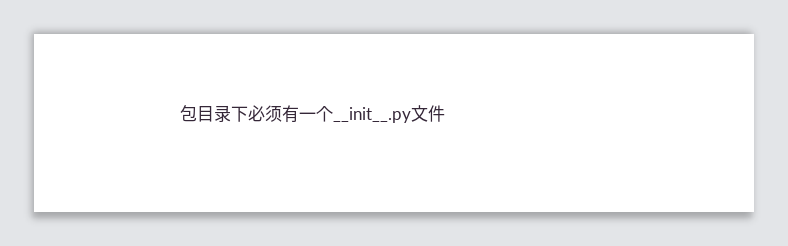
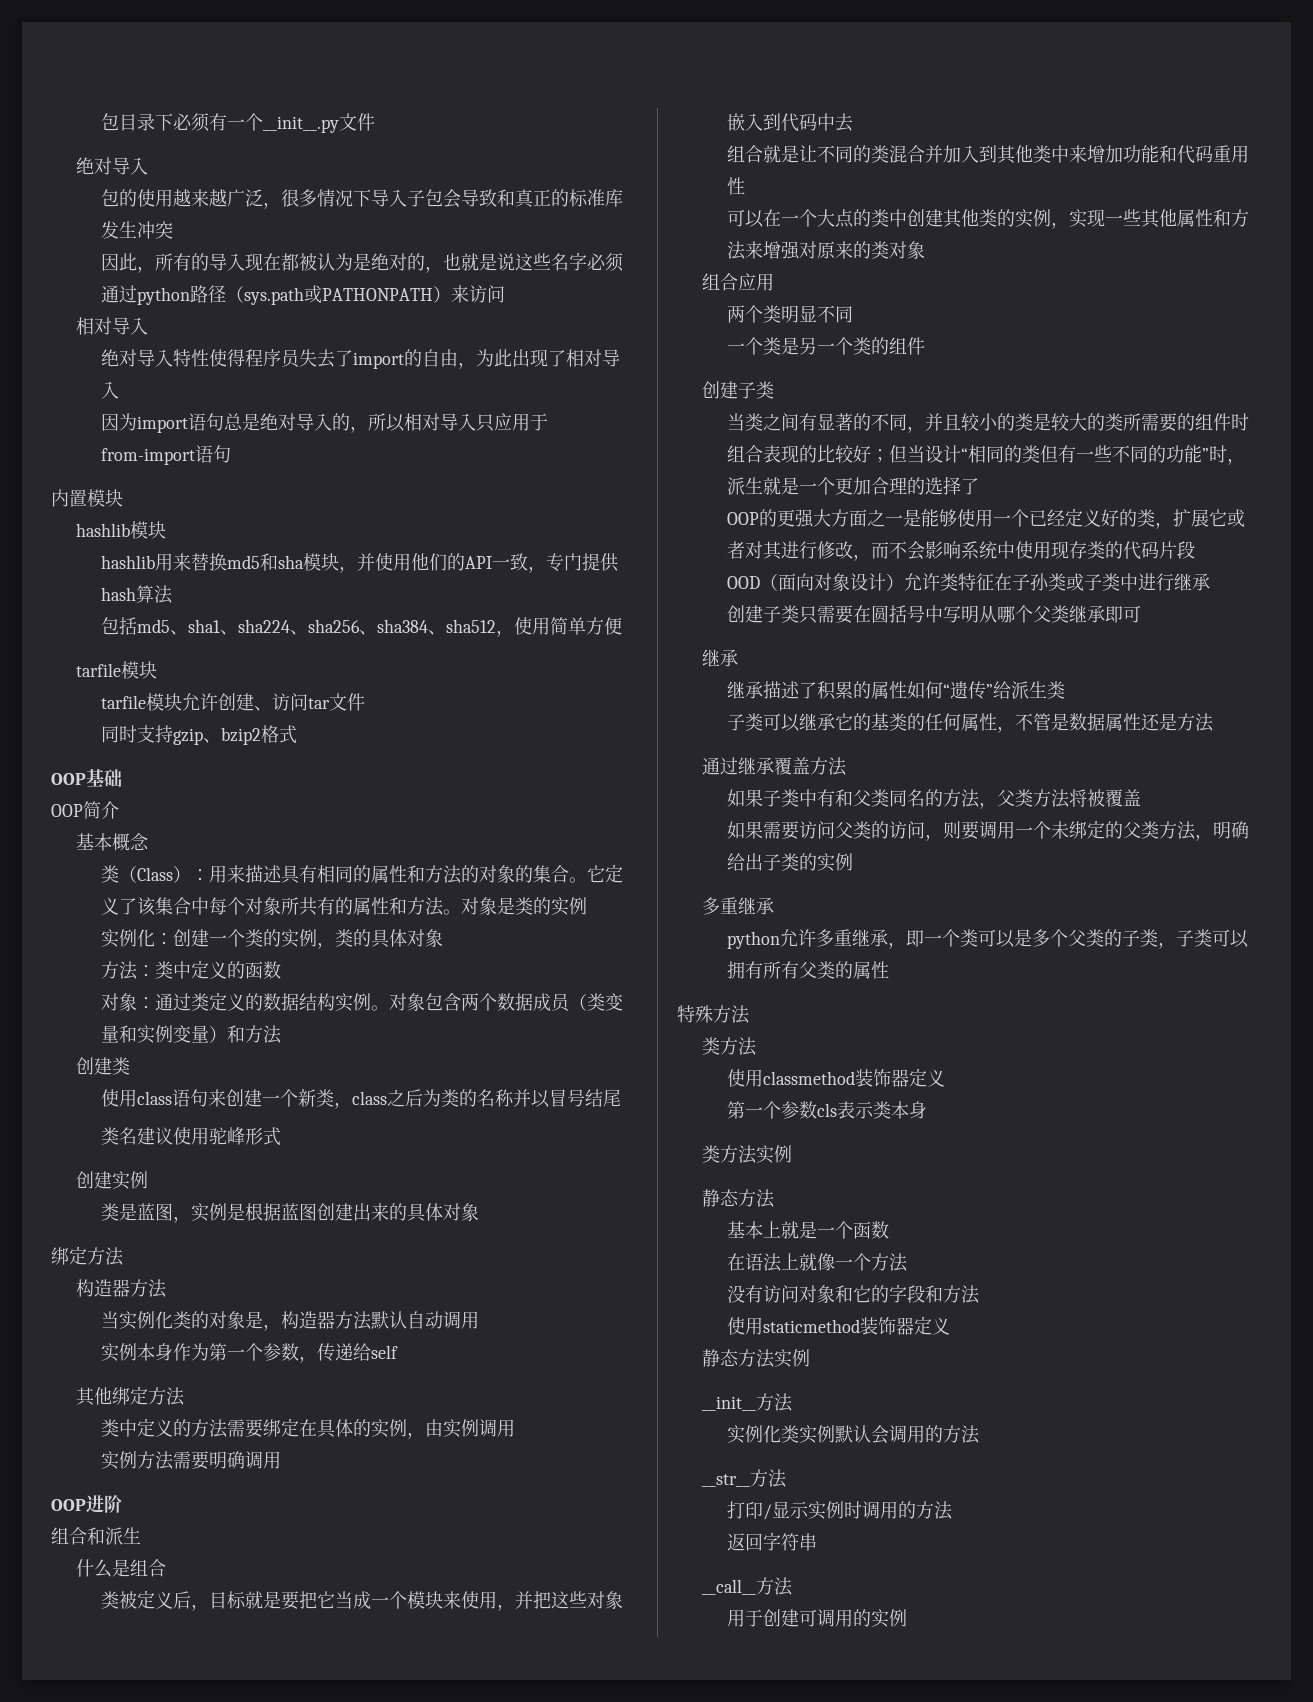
(446, 113) none -> [76,157,149,175] [101,189,624,209] [101,221,174,239] [101,252,625,273] [101,285,506,305] [76,317,149,335] [101,349,621,369] [101,381,120,399] [101,413,549,433] [101,445,232,465] [51,489,123,507] [76,521,167,539] [101,553,620,573] [101,585,174,604] [101,617,623,637] [76,661,158,679] [101,693,366,711] [101,725,298,745] [51,769,122,787] [51,801,119,819] [76,833,150,851] [101,864,624,884] [101,897,588,916] [101,929,444,949] [101,960,282,980] [101,992,624,1012] [101,1025,283,1044] [76,1057,131,1075] [101,1089,622,1109] [101,1127,282,1146] [76,1171,149,1190] [101,1203,480,1223] [51,1246,124,1266] [76,1279,168,1298] [101,1311,480,1331] [101,1343,399,1363] [76,1386,186,1406] [101,1418,516,1439] [101,1451,282,1470] [51,1495,122,1513] [51,1527,141,1545] [76,1559,167,1578] [101,1590,624,1611] [727,113,854,132] [727,145,1250,164] [727,177,746,195] [727,209,1250,229] [727,241,926,260] [702,273,775,291] [727,305,854,323] [727,337,926,355] [702,381,775,399] [727,413,1250,433] [727,445,1246,465] [727,476,980,495] [727,508,1246,529] [727,541,1196,561] [727,573,1211,591] [727,605,1142,624] [702,649,739,667] [727,681,1066,700] [727,713,1215,733] [702,757,848,776] [727,789,1142,809] [727,820,1250,841] [727,853,854,872] [702,897,775,915] [727,929,1250,949] [727,961,890,979] [677,1005,750,1024] [702,1037,758,1056] [727,1068,946,1087] [727,1101,928,1119] [702,1145,793,1164] [702,1189,776,1208] [727,1221,890,1239] [727,1253,909,1272] [727,1284,981,1304] [727,1316,951,1335] [702,1349,811,1368] [702,1393,794,1412] [727,1425,981,1444] [702,1469,788,1488] [727,1501,954,1520] [727,1532,818,1551] [702,1577,794,1596] [727,1609,908,1628] // 绝对导入 // 包的使用越来越广泛，很多情况下导入子包会导致和真正的标准库发生冲突 // 因此，所有的导入现在都被认为是绝对的，也就是说这些名字必须通过python路径（sys.path或PATHONPATH）来访问 // 相对导入 // 绝对导入特性使得程序员失去了import的自由，为此出现了相对导入 // 因为import语句总是绝对导入的，所以相对导入只应用于from-import语句 // 内置模块 // hashlib模块 // hashlib用来替换md5和sha模块，并使用他们的API一致，专门提供hash算法 // 包括md5、sha1、sha224、sha256、sha384、sha512，使用简单方便 // tarfile模块 // tarfile模块允许创建、访问tar文件 // 同时支持gzip、bzip2格式 // OOP基础 // OOP简介 // 基本概念 // 类（Class）：用来描述具有相同的属性和方法的对象的集合。它定义了该集合中每个对象所共有的属性和方法。对象是类的实例 // 实例化：创建一个类的实例，类的具体对象 // 方法：类中定义的函数 // 对象：通过类定义的数据结构实例。对象包含两个数据成员（类变量和实例变量）和方法 // 创建类 // 使用class语句来创建一个新类，class之后为类的名称并以冒号结尾 // 类名建议使用驼峰形式 // 创建实例 // 类是蓝图，实例是根据蓝图创建出来的具体对象 // 绑定方法 // 构造器方法 // 当实例化类的对象是，构造器方法默认自动调用 // 实例本身作为第一个参数，传递给self // 其他绑定方法 // 类中定义的方法需要绑定在具体的实例，由实例调用 // 实例方法需要明确调用 // OOP进阶 // 组合和派生 // 什么是组合 // 类被定义后，目标就是要把它当成一个模块来使用，并把这些对象嵌入到代码中去 // 组合就是让不同的类混合并加入到其他类中来增加功能和代码重用性 // 可以在一个大点的类中创建其他类的实例，实现一些其他属性和方法来增强对原来的类对象 // 组合应用 // 两个类明显不同 // 一个类是另一个类的组件 // 创建子类 // 当类之间有显著的不同，并且较小的类是较大的类所需要的组件时组合表现的比较好；但当设计“相同的类但有一些不同的功能”时，派生就是一个更加合理的选择了 // OOP的更强大方面之一是能够使用一个已经定义好的类，扩展它或者对其进行修改，而不会影响系统中使用现存类的代码片段 // OOD（面向对象设计）允许类特征在子孙类或子类中进行继承 // 创建子类只需要在圆括号中写明从哪个父类继承即可 // 继承 // 继承描述了积累的属性如何“遗传”给派生类 // 子类可以继承它的基类的任何属性，不管是数据属性还是方法 // 通过继承覆盖方法 // 如果子类中有和父类同名的方法，父类方法将被覆盖 // 如果需要访问父类的访问，则要调用一个未绑定的父类方法，明确给出子类的实例 // 多重继承 // python允许多重继承，即一个类可以是多个父类的子类，子类可以拥有所有父类的属性 // 特殊方法 // 类方法 // 使用classmethod装饰器定义 // 第一个参数cls表示类本身 // 类方法实例 // 静态方法 // 基本上就是一个函数 // 在语法上就像一个方法 // 没有访问对象和它的字段和方法 // 使用staticmethod装饰器定义 // 静态方法实例 // __init__方法 // 实例化类实例默认会调用的方法 // __str__方法 // 打印/显示实例时调用的方法 // 返回字符串 // __call__方法 // 用于创建可调用的实例

